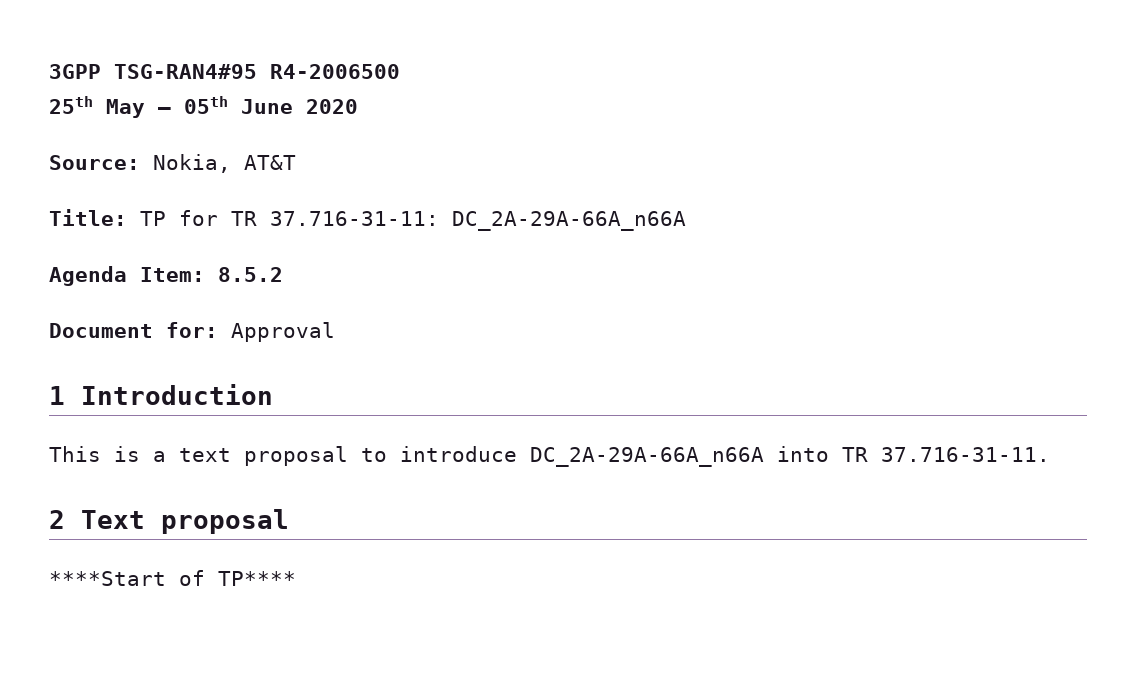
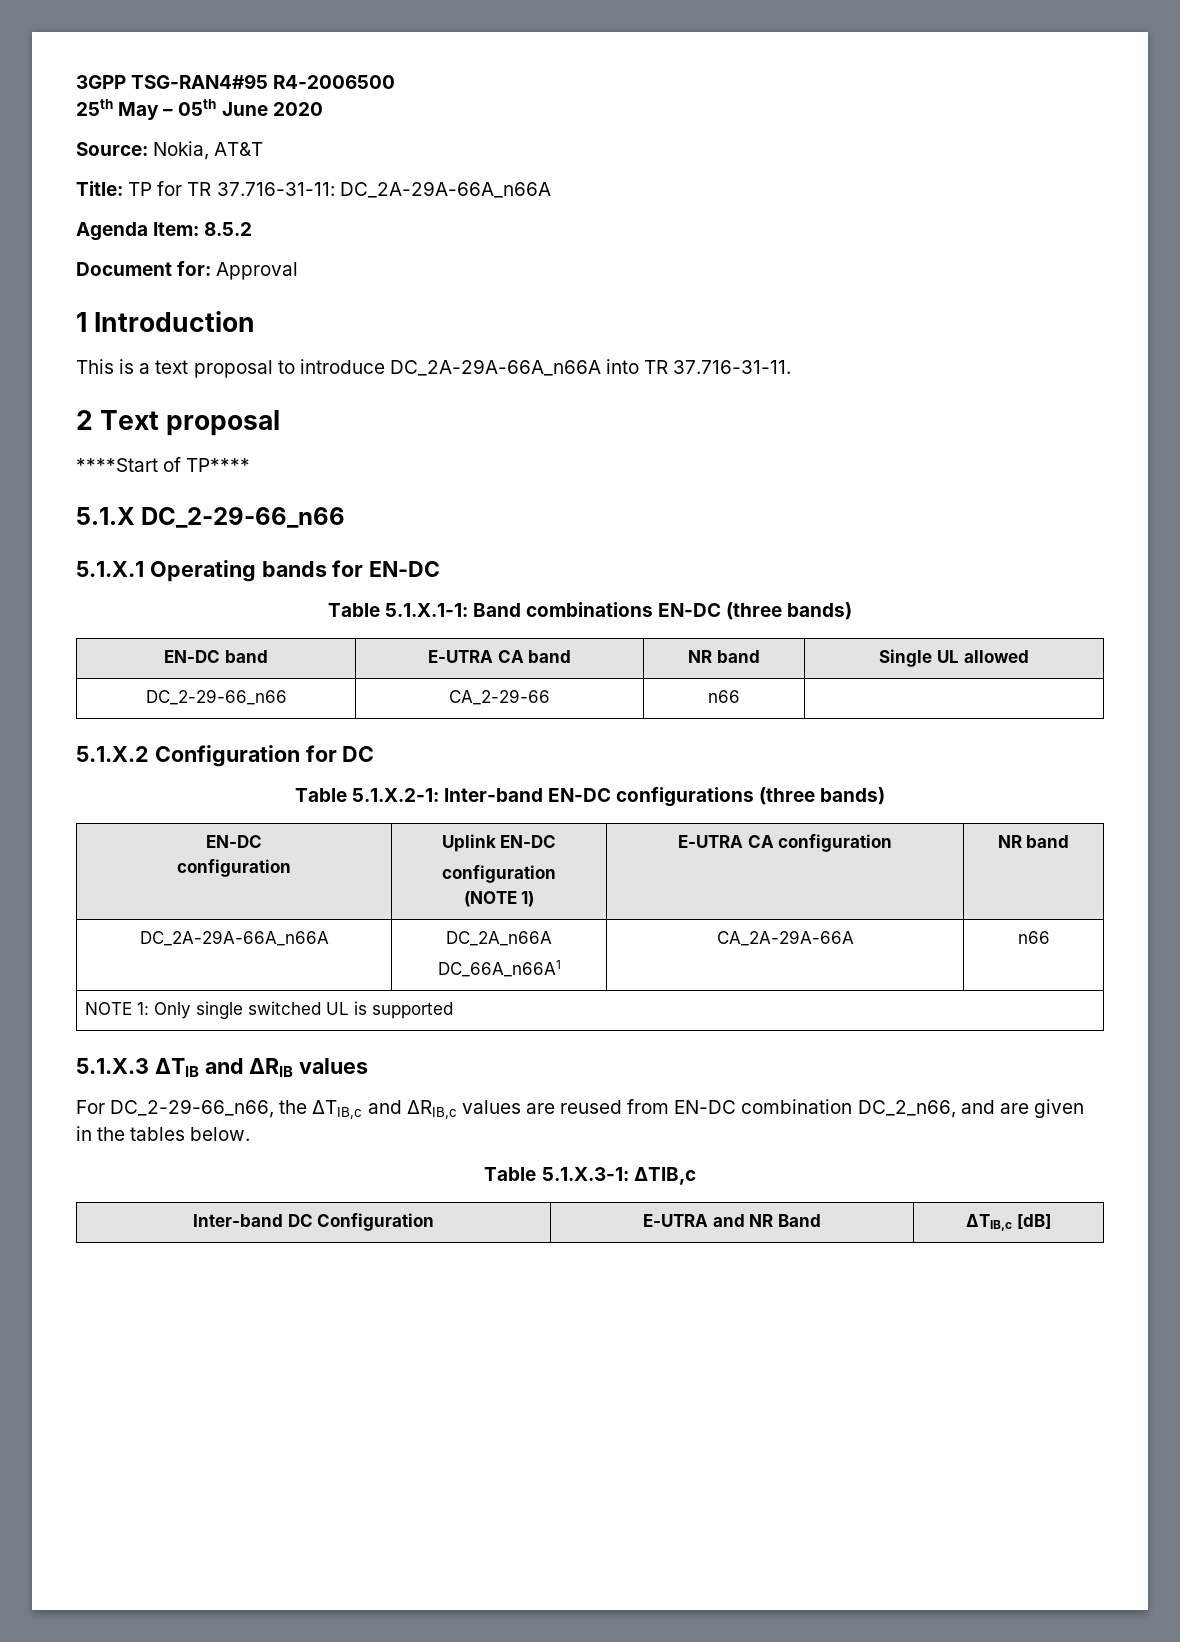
(296, 578) none -> [76,506,346,528] [76,560,441,582] [327,602,853,620] [164,650,268,663] [427,650,572,663] [688,650,760,663] [879,649,1029,667] [145,689,287,705] [449,689,550,705] [708,690,740,703] [76,745,375,767] [294,787,886,807] [206,835,262,848] [177,859,291,877] [441,834,557,852] [442,865,556,883] [463,891,535,907] [677,834,893,852] [997,835,1070,848] [139,930,329,946] [446,931,552,946] [437,960,561,977] [716,930,854,946] [1017,931,1050,944] [85,1001,454,1019] [76,1058,369,1077] [76,1099,1084,1119] [76,1126,251,1141] [484,1167,696,1185] [192,1213,435,1231] [643,1214,821,1227] [966,1214,1051,1231] // 5.1.X DC_2-29-66_n66 // 5.1.X.1 Operating bands for EN-DC // Table 5.1.X.1-1: Band combinations EN-DC (three bands) // EN-DC band | E-UTRA CA band | NR band | Single UL allowed // DC_2-29-66_n66 | CA_2-29-66 | n66 | // 5.1.X.2 Configuration for DC // Table 5.1.X.2-1: Inter-band EN-DC configurations (three bands) // EN-DC // configuration | Uplink EN-DC // configuration // (NOTE 1) | E-UTRA CA configuration | NR band // DC_2A-29A-66A_n66A | DC_2A_n66A // DC_66A_n66A1 | CA_2A-29A-66A | n66 // NOTE 1: Only single switched UL is supported // 5.1.X.3 ∆TIB and ∆RIB values // For DC_2-29-66_n66, the ΔTIB,c and ΔRIB,c values are reused from EN-DC combination DC_2_n66, and are given in the tables below. // Table 5.1.X.3-1: ΔTIB,c // Inter-band DC Configuration | E-UTRA and NR Band | ΔTIB,c [dB]

